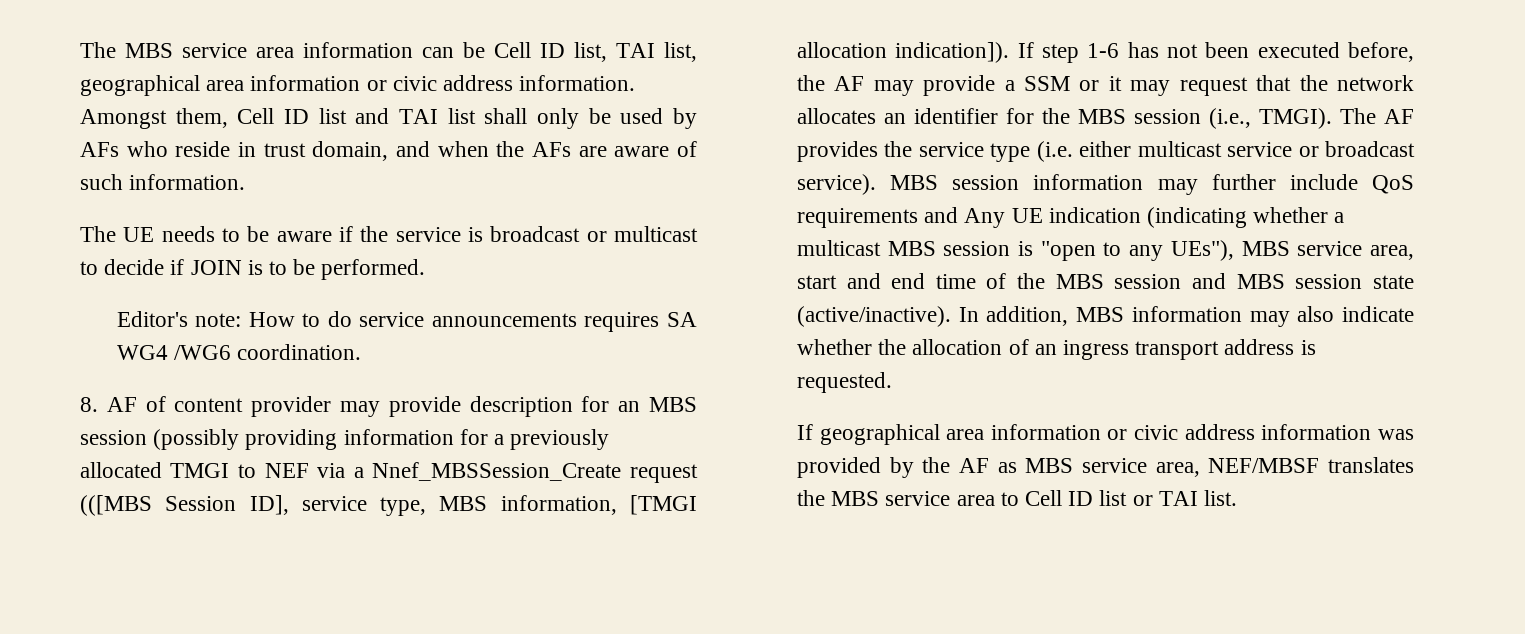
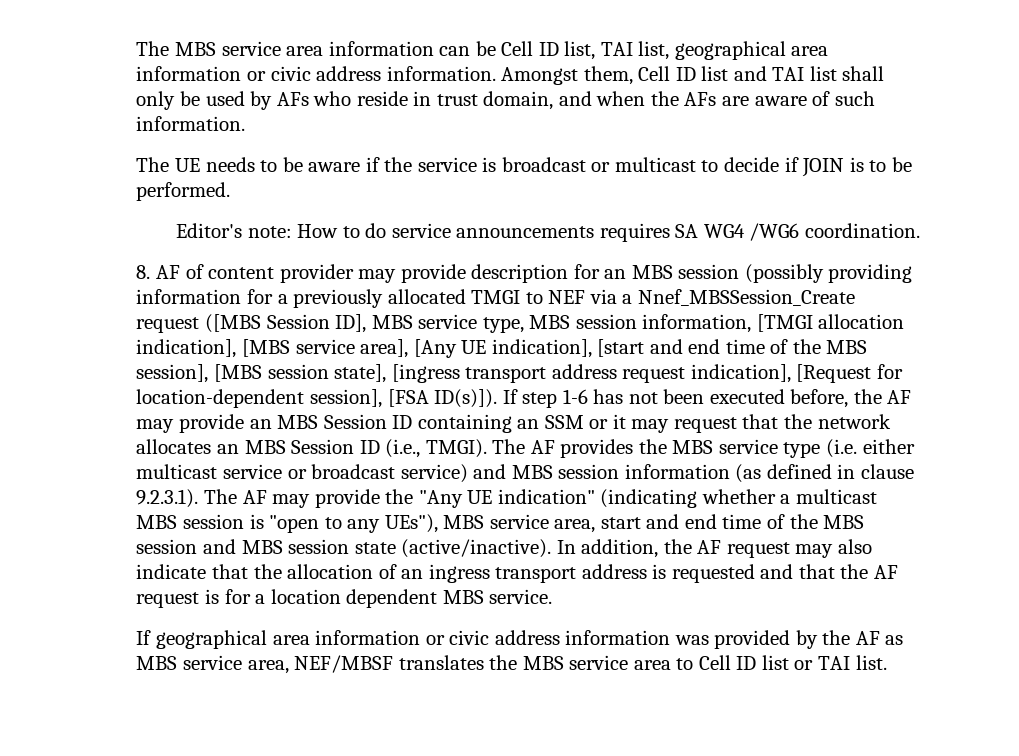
[79,495,152,516] (([MBS -> [205,314,262,333] ([MBS
(289, 505) none -> [371,315,413,329] MBS
(488, 503) none -> [575,314,637,329] session
[895,42,1010,63] indication]). -> [136,339,868,358] [136,364,903,383] [136,389,498,408] indication], [MBS service area], [Any UE indication], [start and end time of the MBS session], [MBS session state], [ingress transport address request indication], [Request for location-dependent session], [FSA ID(s)]).
[1004,80,1015,91] a -> [249,414,540,433] an MBS Session ID containing an
[913,108,1201,124] identifier for the MBS session -> [244,439,380,454] MBS Session ID
(913, 149) none -> [672,440,714,454] MBS
[796,174,876,195] service). -> [400,464,507,483] service) and
[1157,174,1414,195] [796,207,1141,228] may further include QoS requirements and Any UE indication -> [735,464,914,483] [136,489,595,508] (as defined in clause 9.2.3.1). The AF may provide the "Any UE indication"
[1076,306,1242,322] MBS information -> [663,539,790,558] the AF request
[796,339,872,355] whether -> [212,564,249,579] that
[796,372,892,393] requested. -> [671,564,898,583] [136,589,553,608] requested and that the AF request is for a location dependent MBS service.

